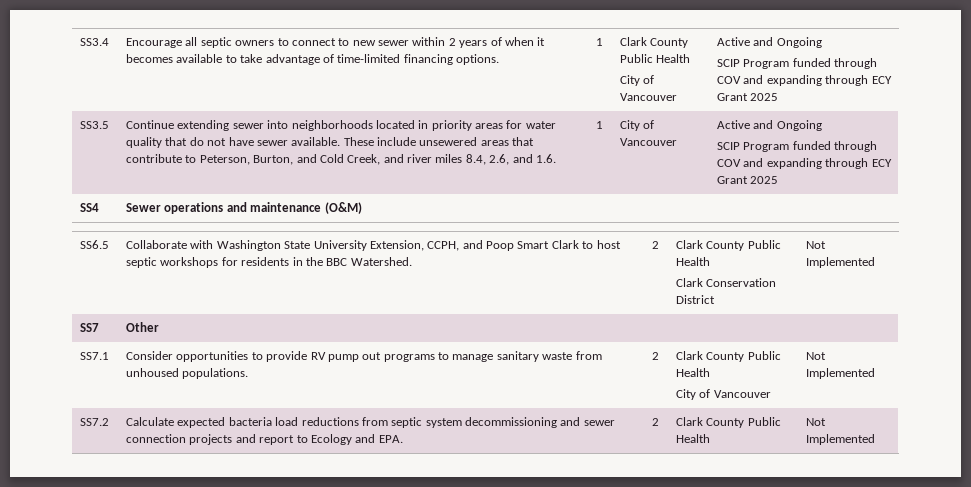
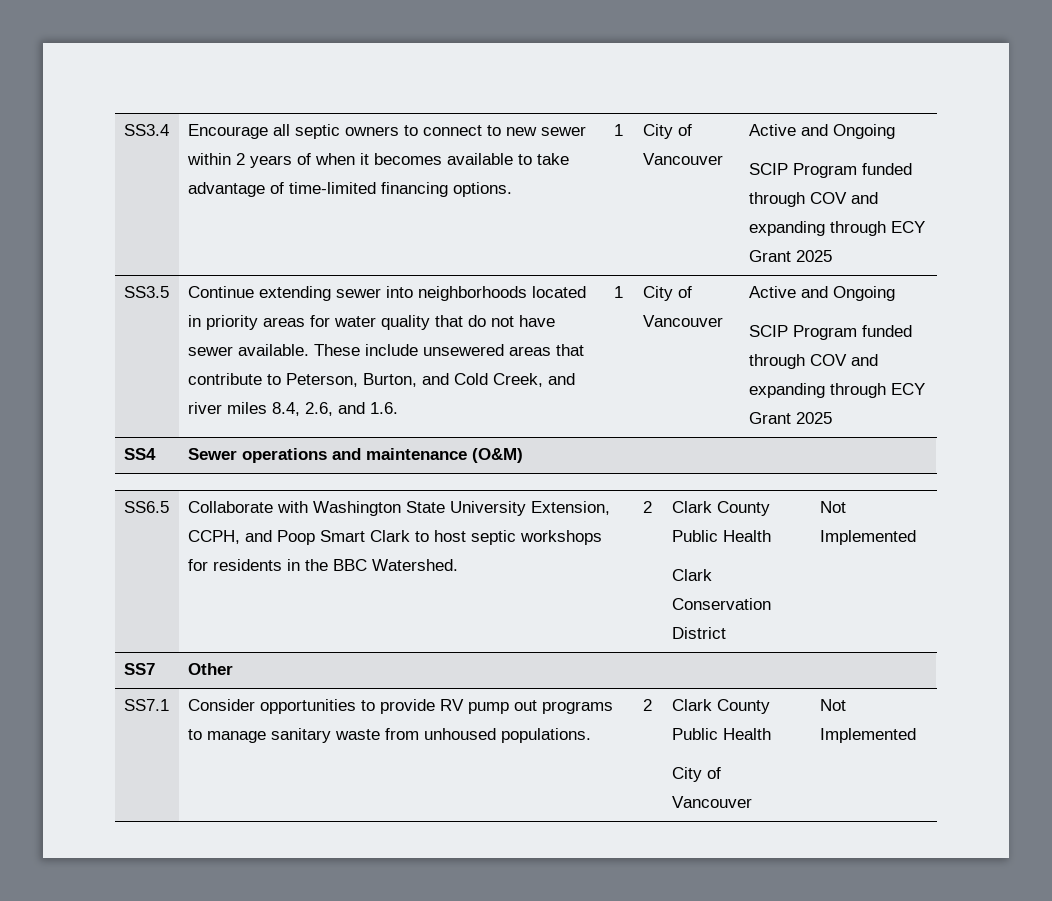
[620,37,689,48] [620,54,691,63] Clark County Public Health // -> (624, 130) none
[80,418,110,426] [126,417,615,428] [126,434,403,445] [652,418,660,426] [676,417,781,428] [676,434,711,443] [806,418,827,426] [806,434,876,445] // SS7.2 | Calculate expected bacteria load reductions from septic system decommissioning and sewer connection projects and report to Ecology and EPA. | 2 | Clark County Public Health | Not Implemented -> (917, 735) none

